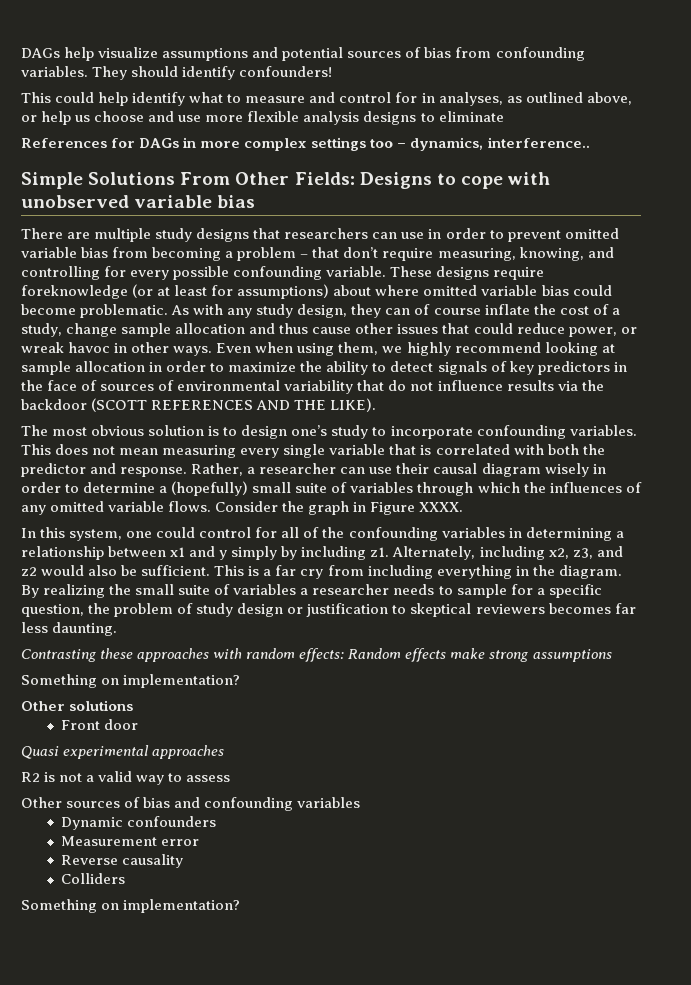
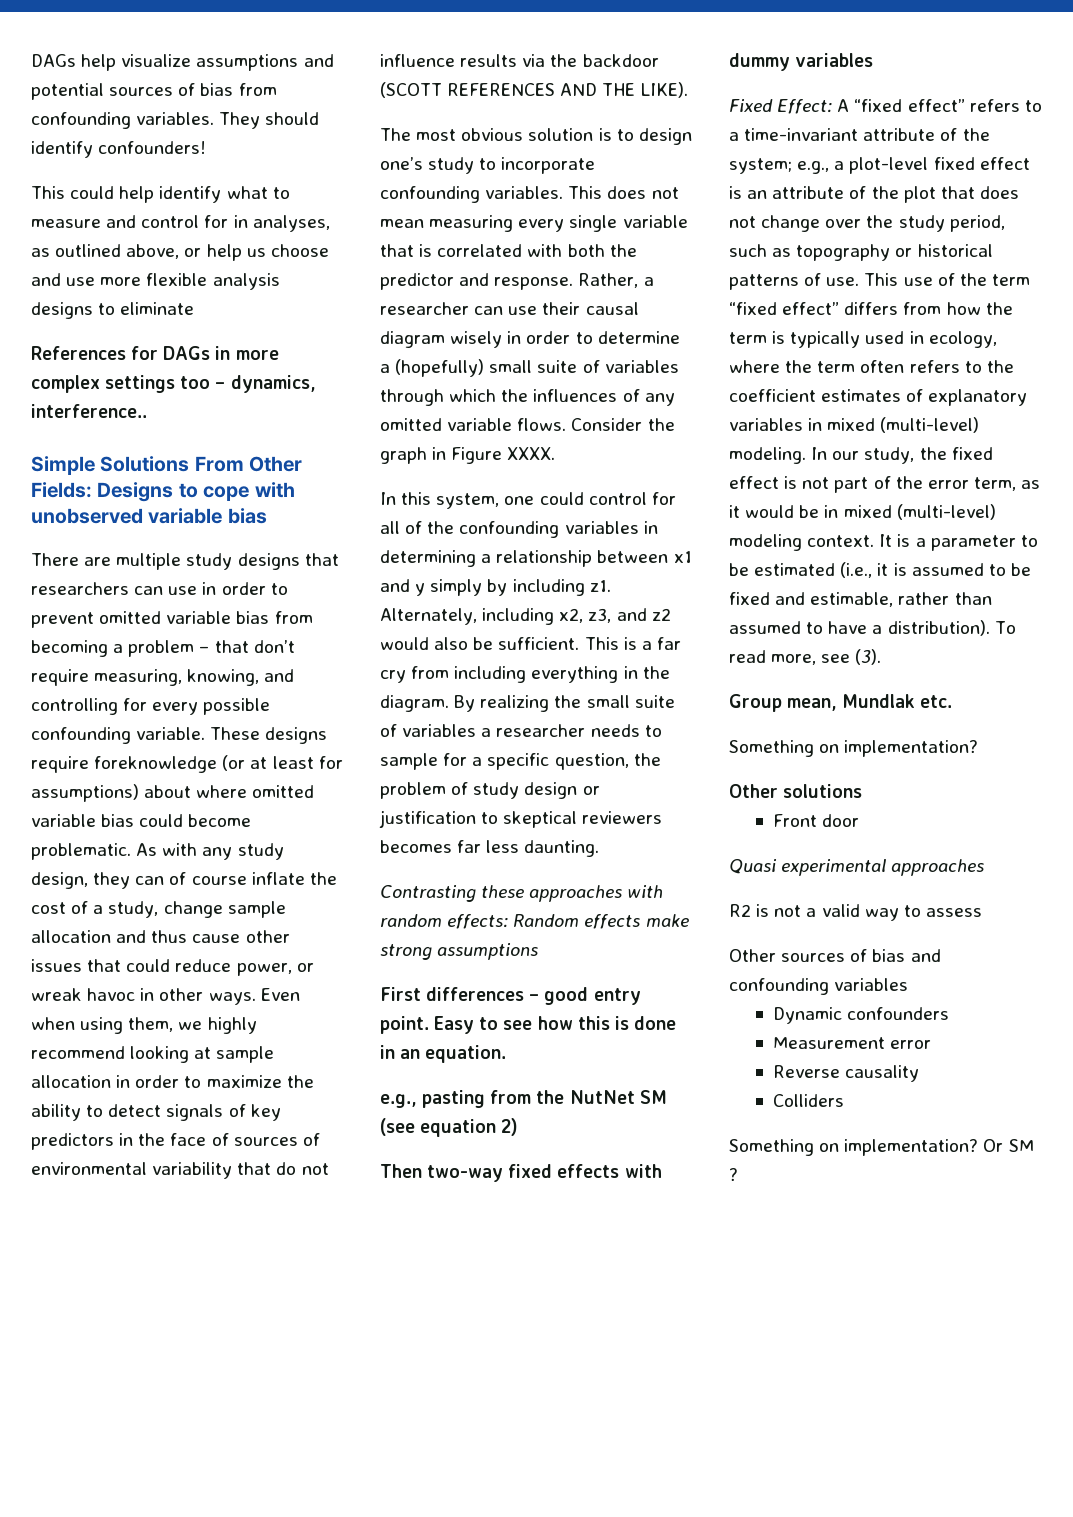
(612, 655) none -> [380,987,641,1005] [380,1016,676,1034] [380,1045,507,1063] [380,1090,667,1108] [380,1118,519,1137] [380,1164,662,1182] [729,53,874,71] [729,99,1042,114] [729,128,990,141] [729,157,1030,174] [729,186,1019,203] [729,215,1005,232] [729,244,993,261] [729,273,1030,290] [729,302,1013,315] [729,331,997,348] [729,360,1014,373] [729,389,1028,406] [729,417,980,433] [729,447,993,464] [729,476,1041,493] [729,504,996,520] [729,534,1038,551] [729,562,1031,578] [729,592,992,607] [729,620,1016,636] [729,649,882,665] [729,694,953,712] // First differences – good entry point. Easy to see how this is done in an equation. // e.g., pasting from the NutNet SM (see equation 2) // Then two-way fixed effects with dummy variables // Fixed Effect: A “fixed effect” refers to a time-invariant attribute of the system; e.g., a plot-level fixed effect is an attribute of the plot that does not change over the study period, such as topography or historical patterns of use. This use of the term “fixed effect” differs from how the term is typically used in ecology, where the term often refers to the coefficient estimates of explanatory variables in mixed (multi-level) modeling. In our study, the fixed effect is not part of the error term, as it would be in mixed (multi-level) modeling context. It is a parameter to be estimated (i.e., it is assumed to be fixed and estimable, rather than assumed to have a distribution). To read more, see (3). // Group mean, Mundlak etc.
(241, 906) none -> [983,1139,1034,1152] [729,1168,738,1181] Or SM ?

